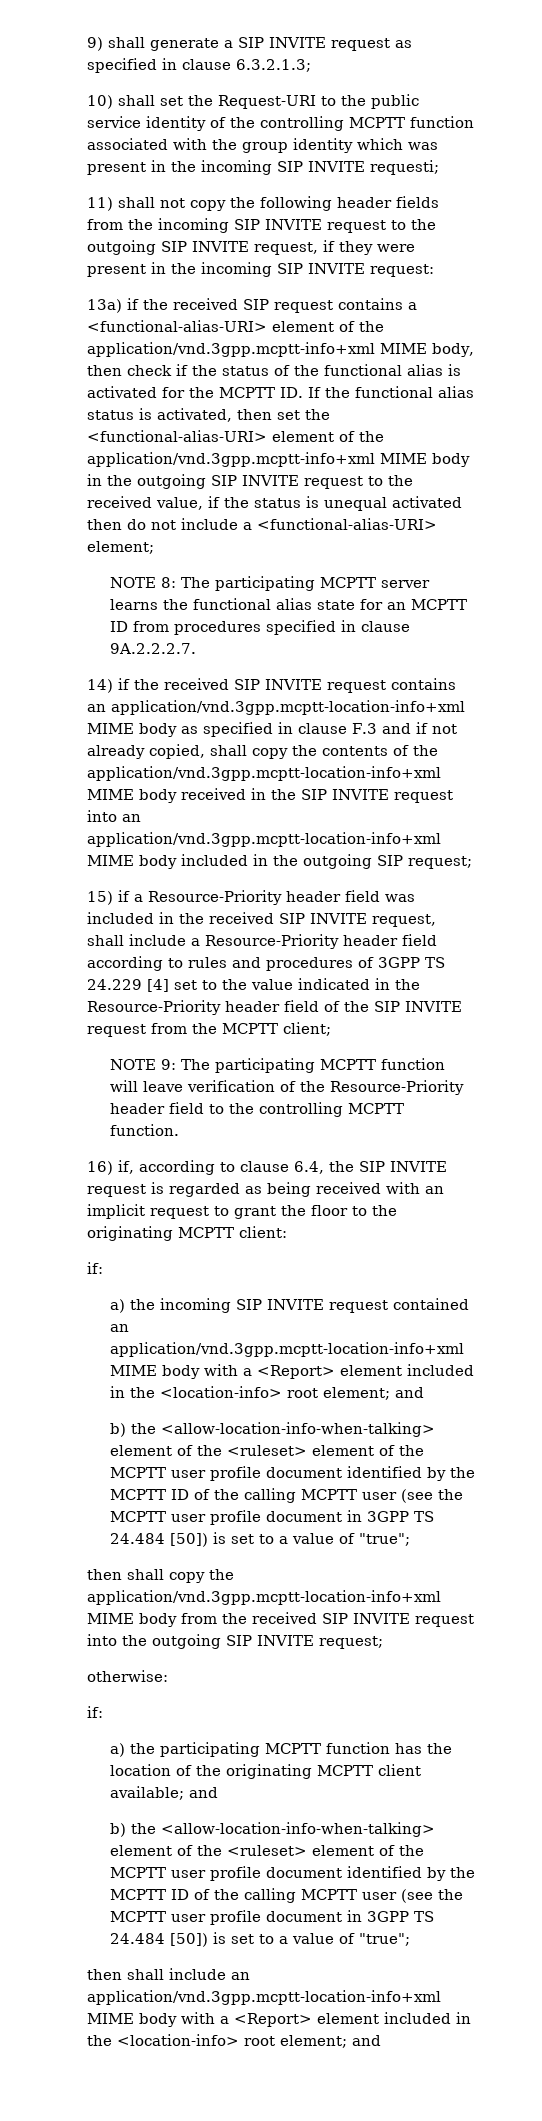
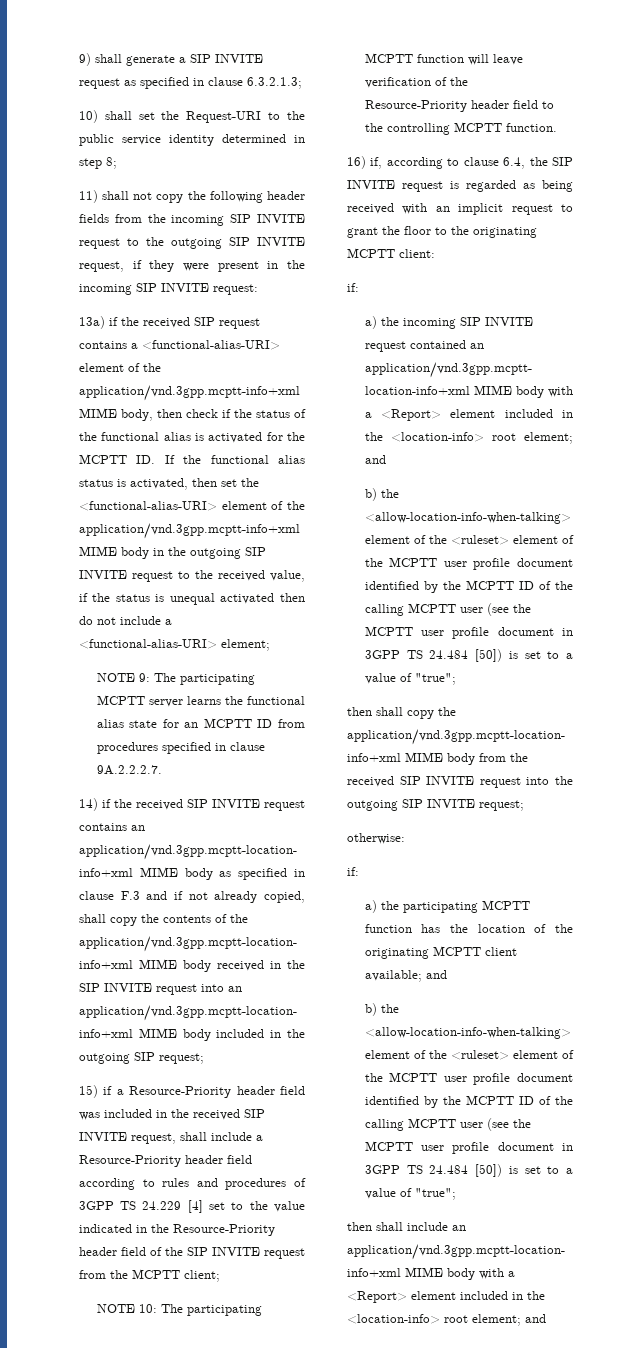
[210,116,475,131] [87,138,439,153] [87,160,440,175] of the controlling MCPTT function associated with the group identity which was present in the incoming SIP INVITE requesti; -> [221,134,305,143] [78,157,117,169] determined in step 8;
[161,577,177,588] 8: -> [138,673,150,682] 9:
[161,1059,177,1070] 9: -> [138,1304,157,1313] 10:

